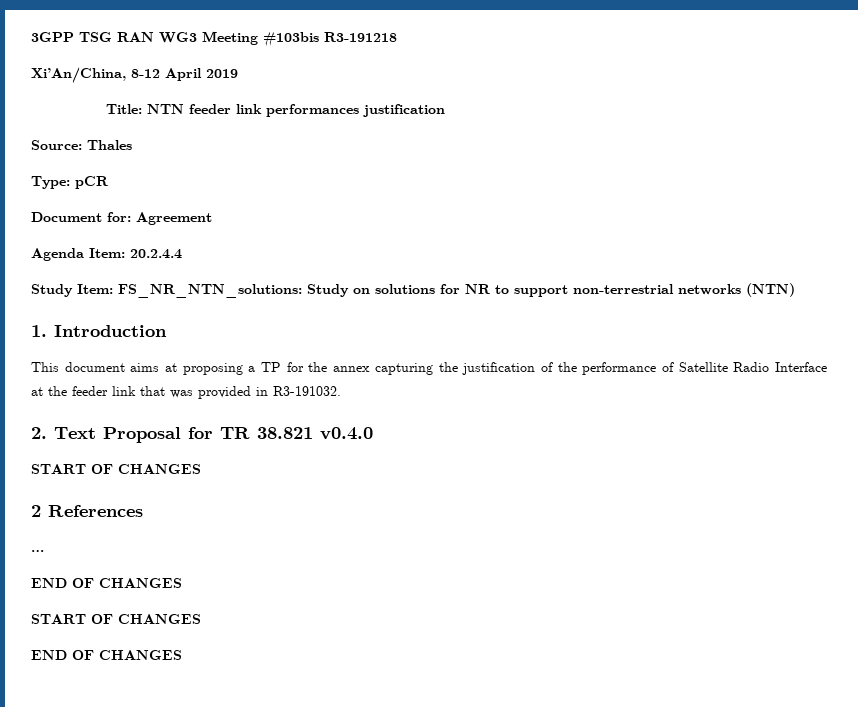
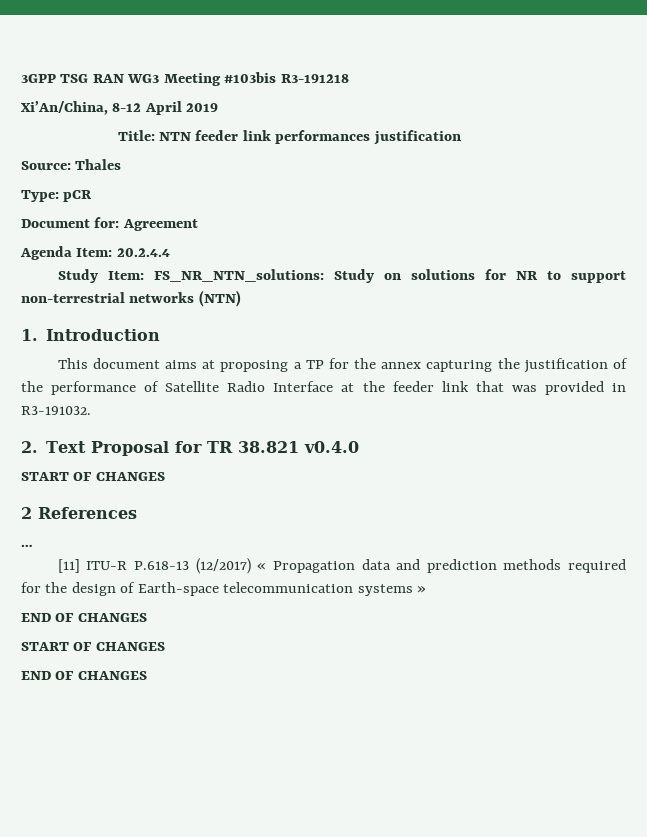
(44, 551) none -> [57,558,627,574] [21,582,427,596] // [11] ITU-R P.618-13 (12/2017) « Propagation data and prediction methods required for the design of Earth-space telecommunication systems »

